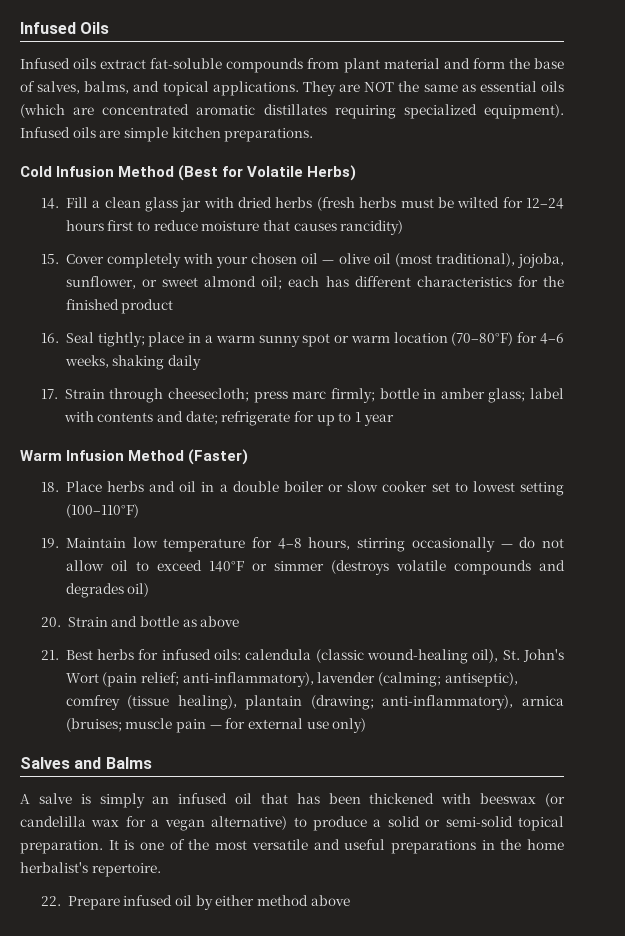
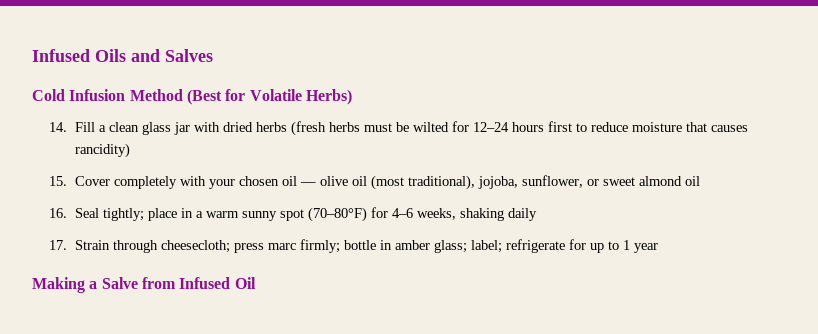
[20,58,564,73] [20,81,564,96] [20,104,564,119] [20,127,314,142] // Infused oils extract fat-soluble compounds from plant material and form the base of salves, balms, and topical applications. They are NOT the same as essential oils (which are concentrated aromatic distillates requiring specialized equipment). Infused oils are simple kitchen preparations. -> [131,49,213,62] and Salves
[261,276,564,290] [65,299,174,314] oil; each has different characteristics for the finished product -> [684,176,700,186] oil
[334,332,448,343] or warm location -> (304, 215) none
[529,388,564,399] [63,411,218,425] label with contents and date; -> [470,240,502,253] label;
[20,449,249,465] [41,481,564,496] [65,504,139,518] [41,537,564,552] [65,560,565,575] [65,583,150,598] [41,616,240,627] [41,649,564,664] [65,672,518,687] [65,695,564,710] [65,718,367,733] [20,757,152,769] [20,793,565,808] [20,816,565,831] [20,839,564,854] [20,862,161,877] [41,895,350,910] Warm Infusion Method (Faster) // 18. Place herbs and oil in a double boiler or slow cooker set to lowest setting (100–110°F) // 19. Maintain low temperature for 4–8 hours, stirring occasionally — do not allow oil to exceed 140°F or simmer (destroys volatile compounds and degrades oil) // 20. Strain and bottle as above // 21. Best herbs for infused oils: calendula (classic wound-healing oil), St. John's Wort (pain relief; anti-inflammatory), lavender (calming; antiseptic), comfrey (tissue healing), plantain (drawing; anti-inflammatory), arnica (bruises; muscle pain — for external use only) // Salves and Balms // A salve is simply an infused oil that has been thickened with beeswax (or candelilla wax for a vegan alternative) to produce a solid or semi-solid topical preparation. It is one of the most versatile and useful preparations in the home herbalist's repertoire. // 22. Prepare infused oil by either method above -> [32,277,256,293] Making a Salve from Infused Oil

